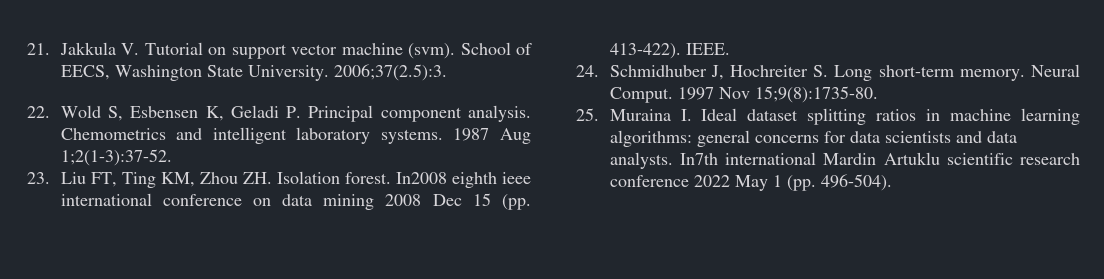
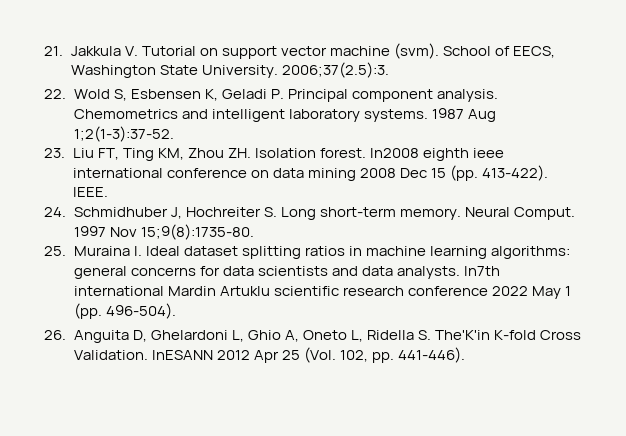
(892, 182) none -> [44,330,582,343] [73,347,465,363] // 26. Anguita D, Ghelardoni L, Ghio A, Oneto L, Ridella S. The'K'in K-fold Cross Validation. InESANN 2012 Apr 25 (Vol. 102, pp. 441-446).

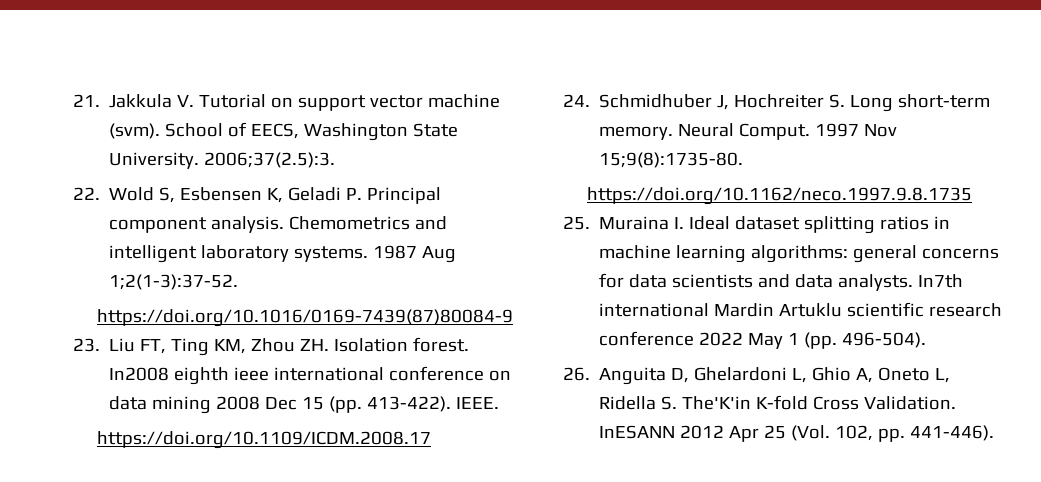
(174, 134) none -> [97,309,514,327] // https://doi.org/10.1016/0169-7439(87)80084-9
(108, 192) none -> [97,431,432,449] // https://doi.org/10.1109/ICDM.2008.17
(254, 232) none -> [587,187,973,205] // https://doi.org/10.1162/neco.1997.9.8.1735

